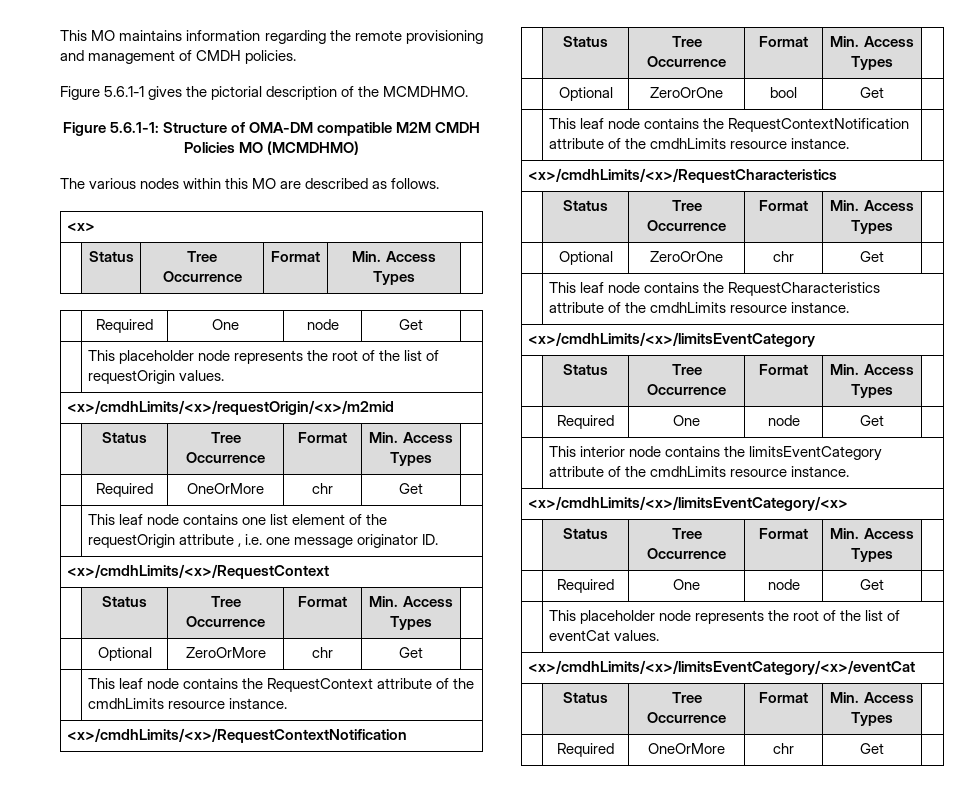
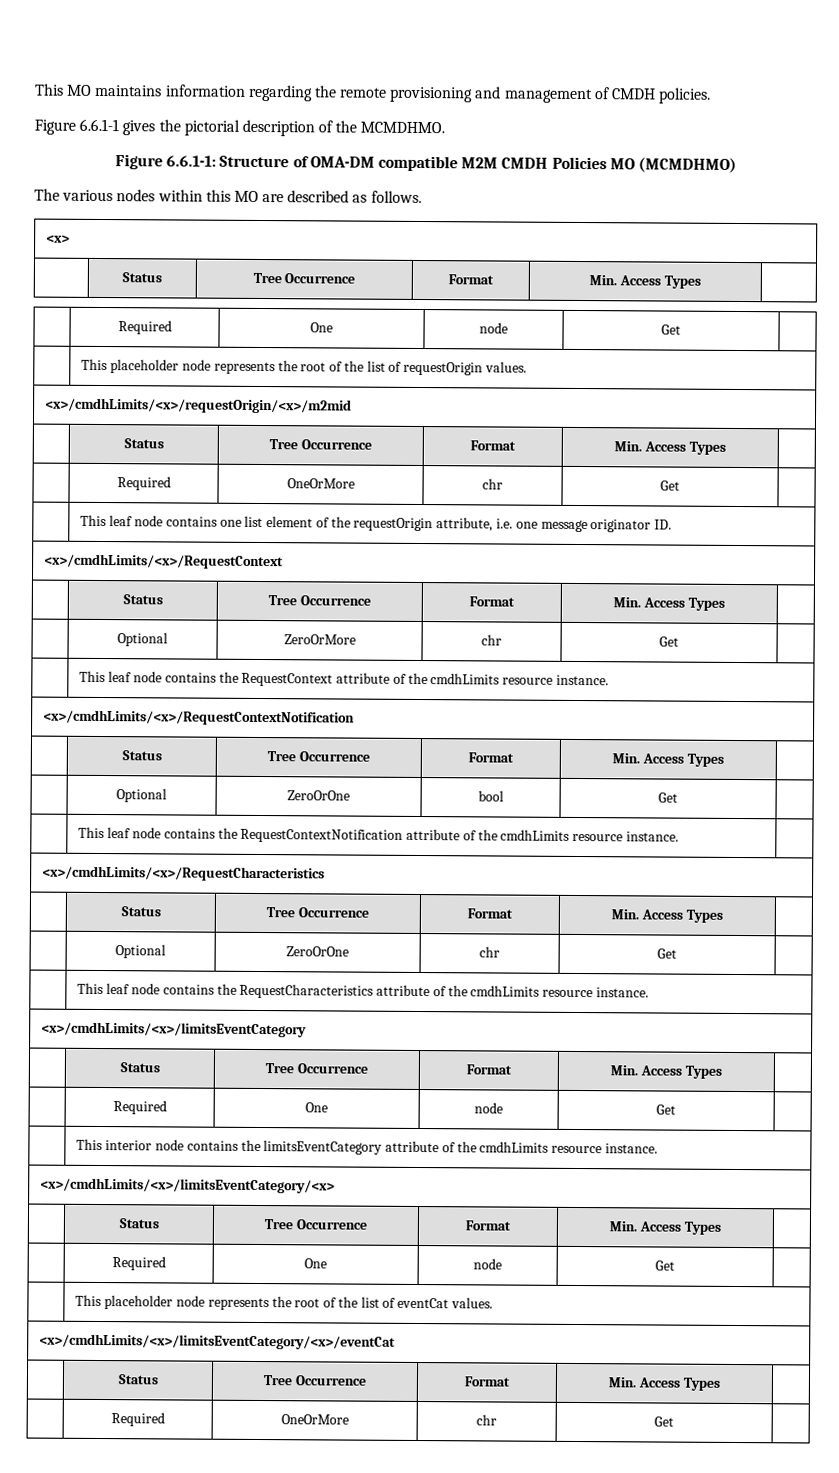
[104,86,145,97] 5.6.1-1 -> [79,118,120,132] 6.6.1-1
[109,122,159,133] 5.6.1-1: -> [166,155,217,167] 6.6.1-1:
[178,534,241,547] attribute , -> [436,517,494,532] attribute,

